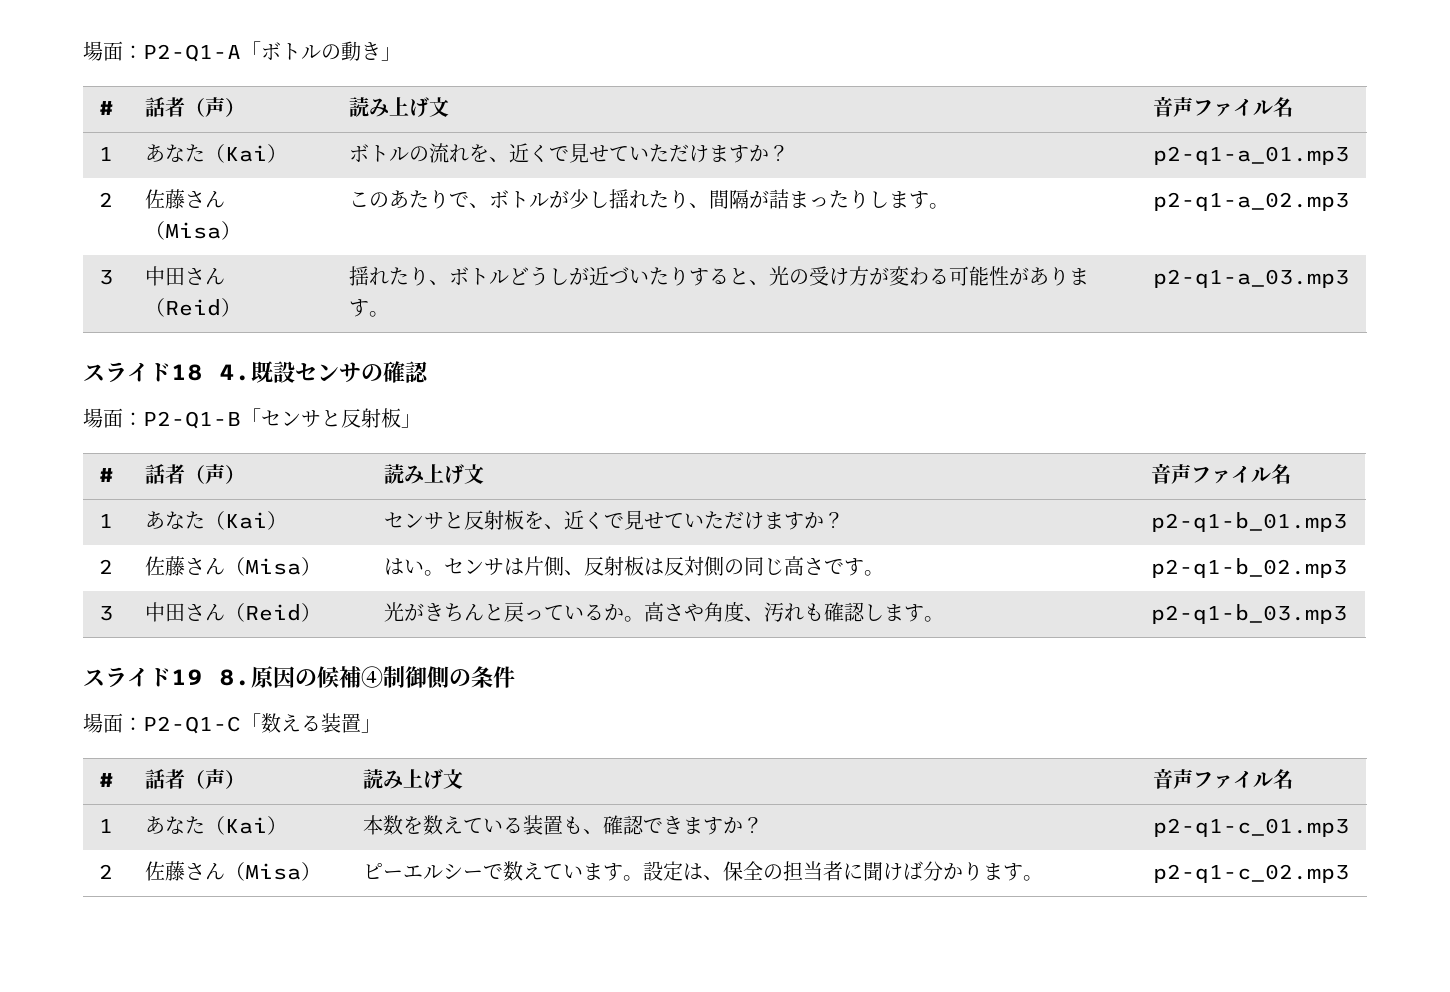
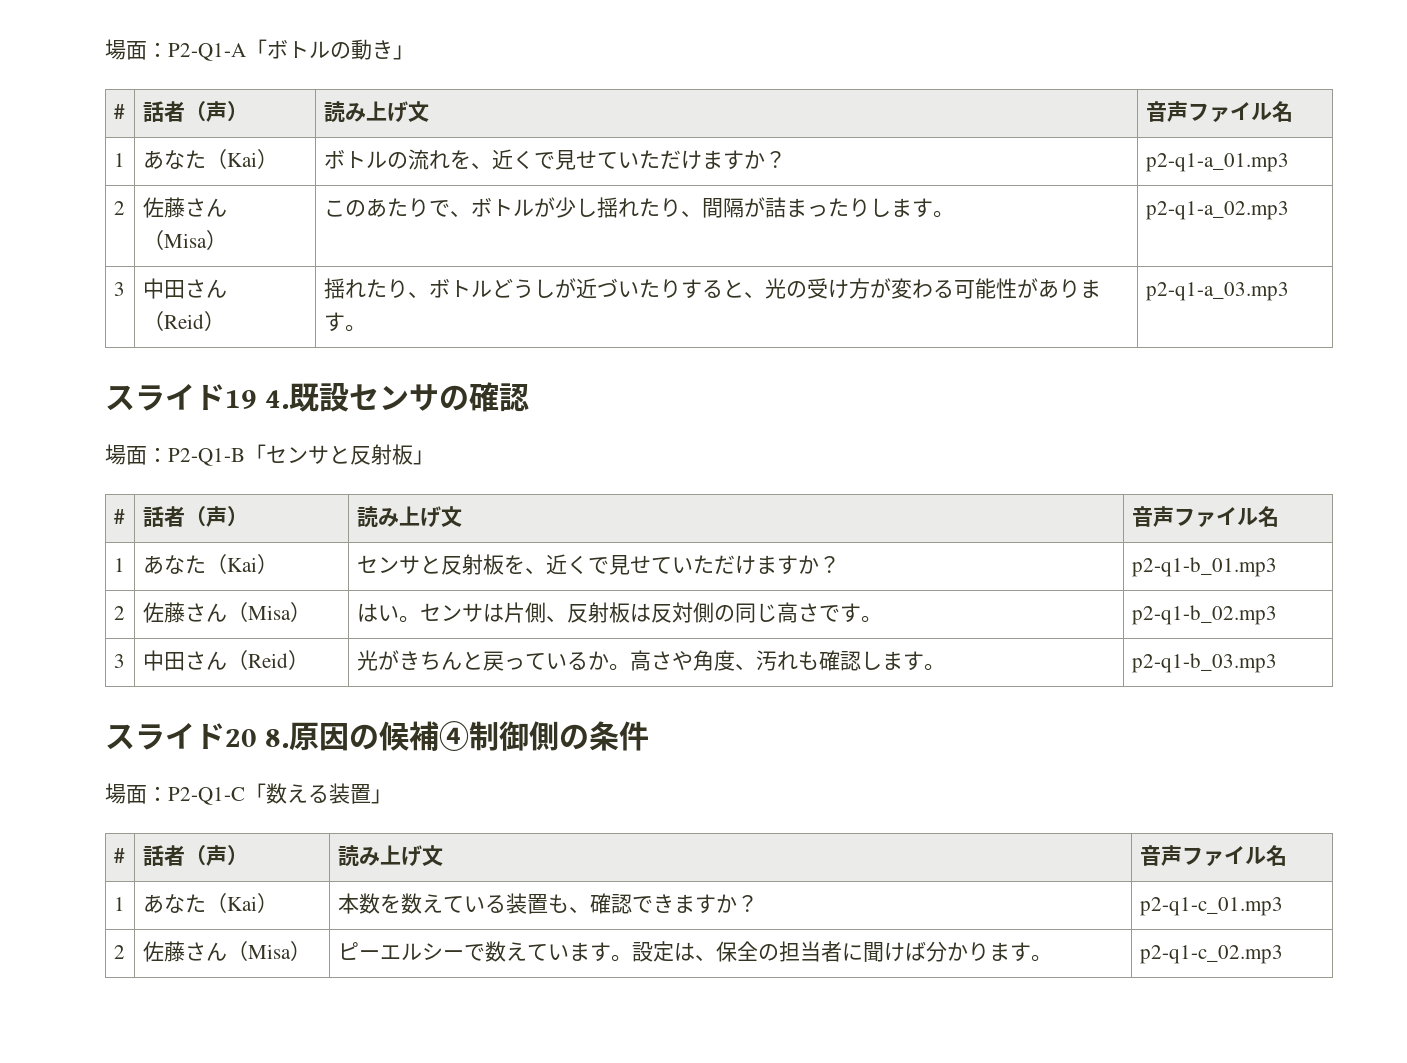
[171,364,203,381] 18 -> [225,390,257,409] 19
[171,669,203,685] 19 -> [225,729,257,747] 20

